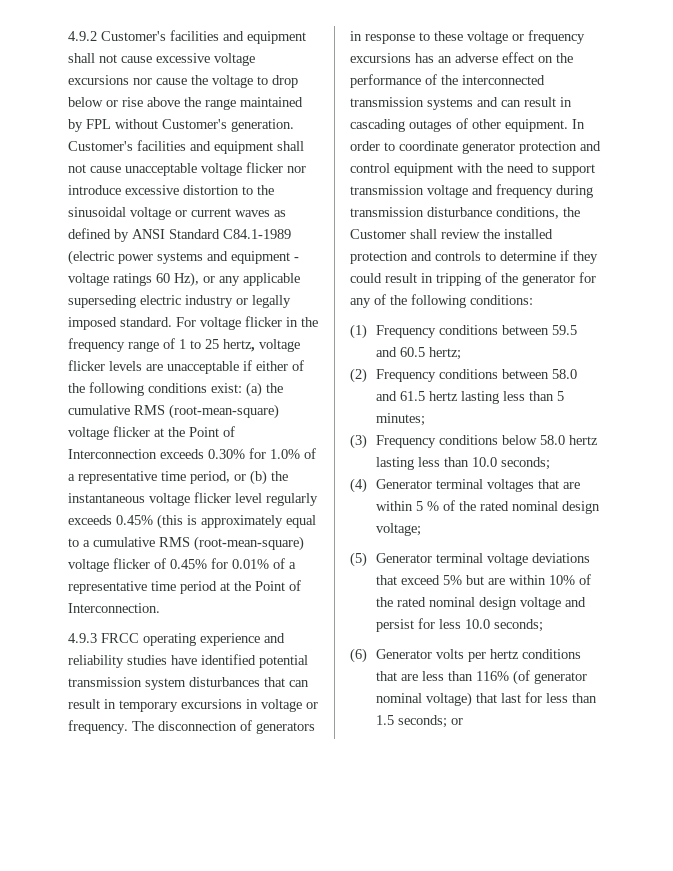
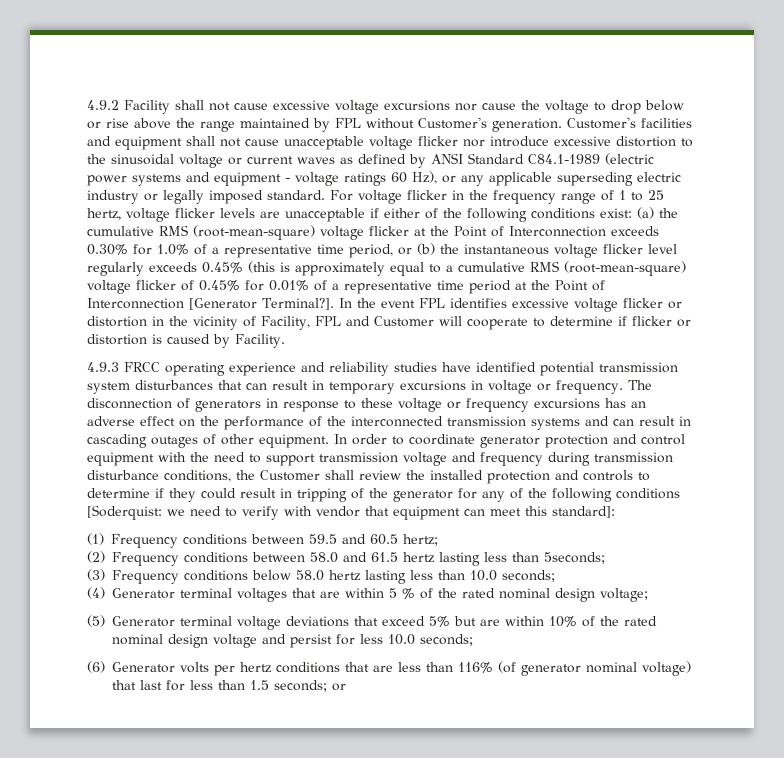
[101,30,306,44] Customer's facilities and equipment -> [124,100,170,114] Facility
[68,603,160,613] Interconnection. -> [87,298,682,312] [87,316,691,330] [87,334,285,348] Interconnection [Generator Terminal?]. In the event FPL identifies excessive voltage flicker or distortion in the vicinity of Facility, FPL and Customer will cooperate to determine if flicker or distortion is caused by Facility.
[470,295,533,305] conditions: -> [616,488,680,499] [87,505,615,520] conditions [Soderquist: we need to verify with vendor that equipment can meet this standard]:
[557,391,565,401] [376,413,426,426] 5 minutes; -> [544,552,605,564] 5seconds;

